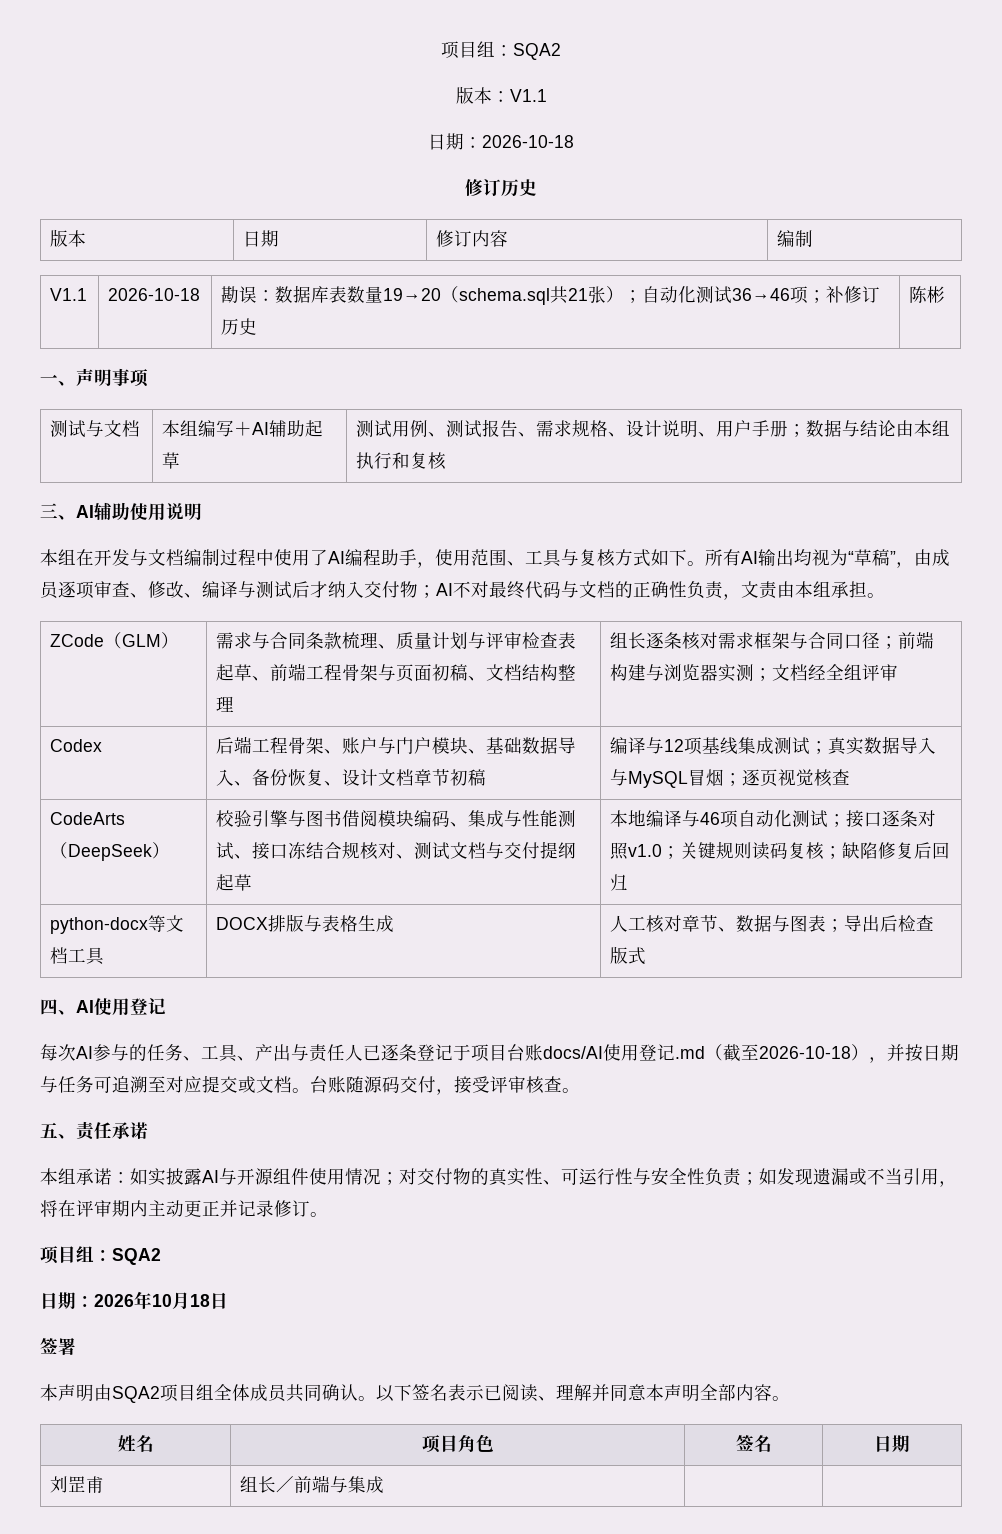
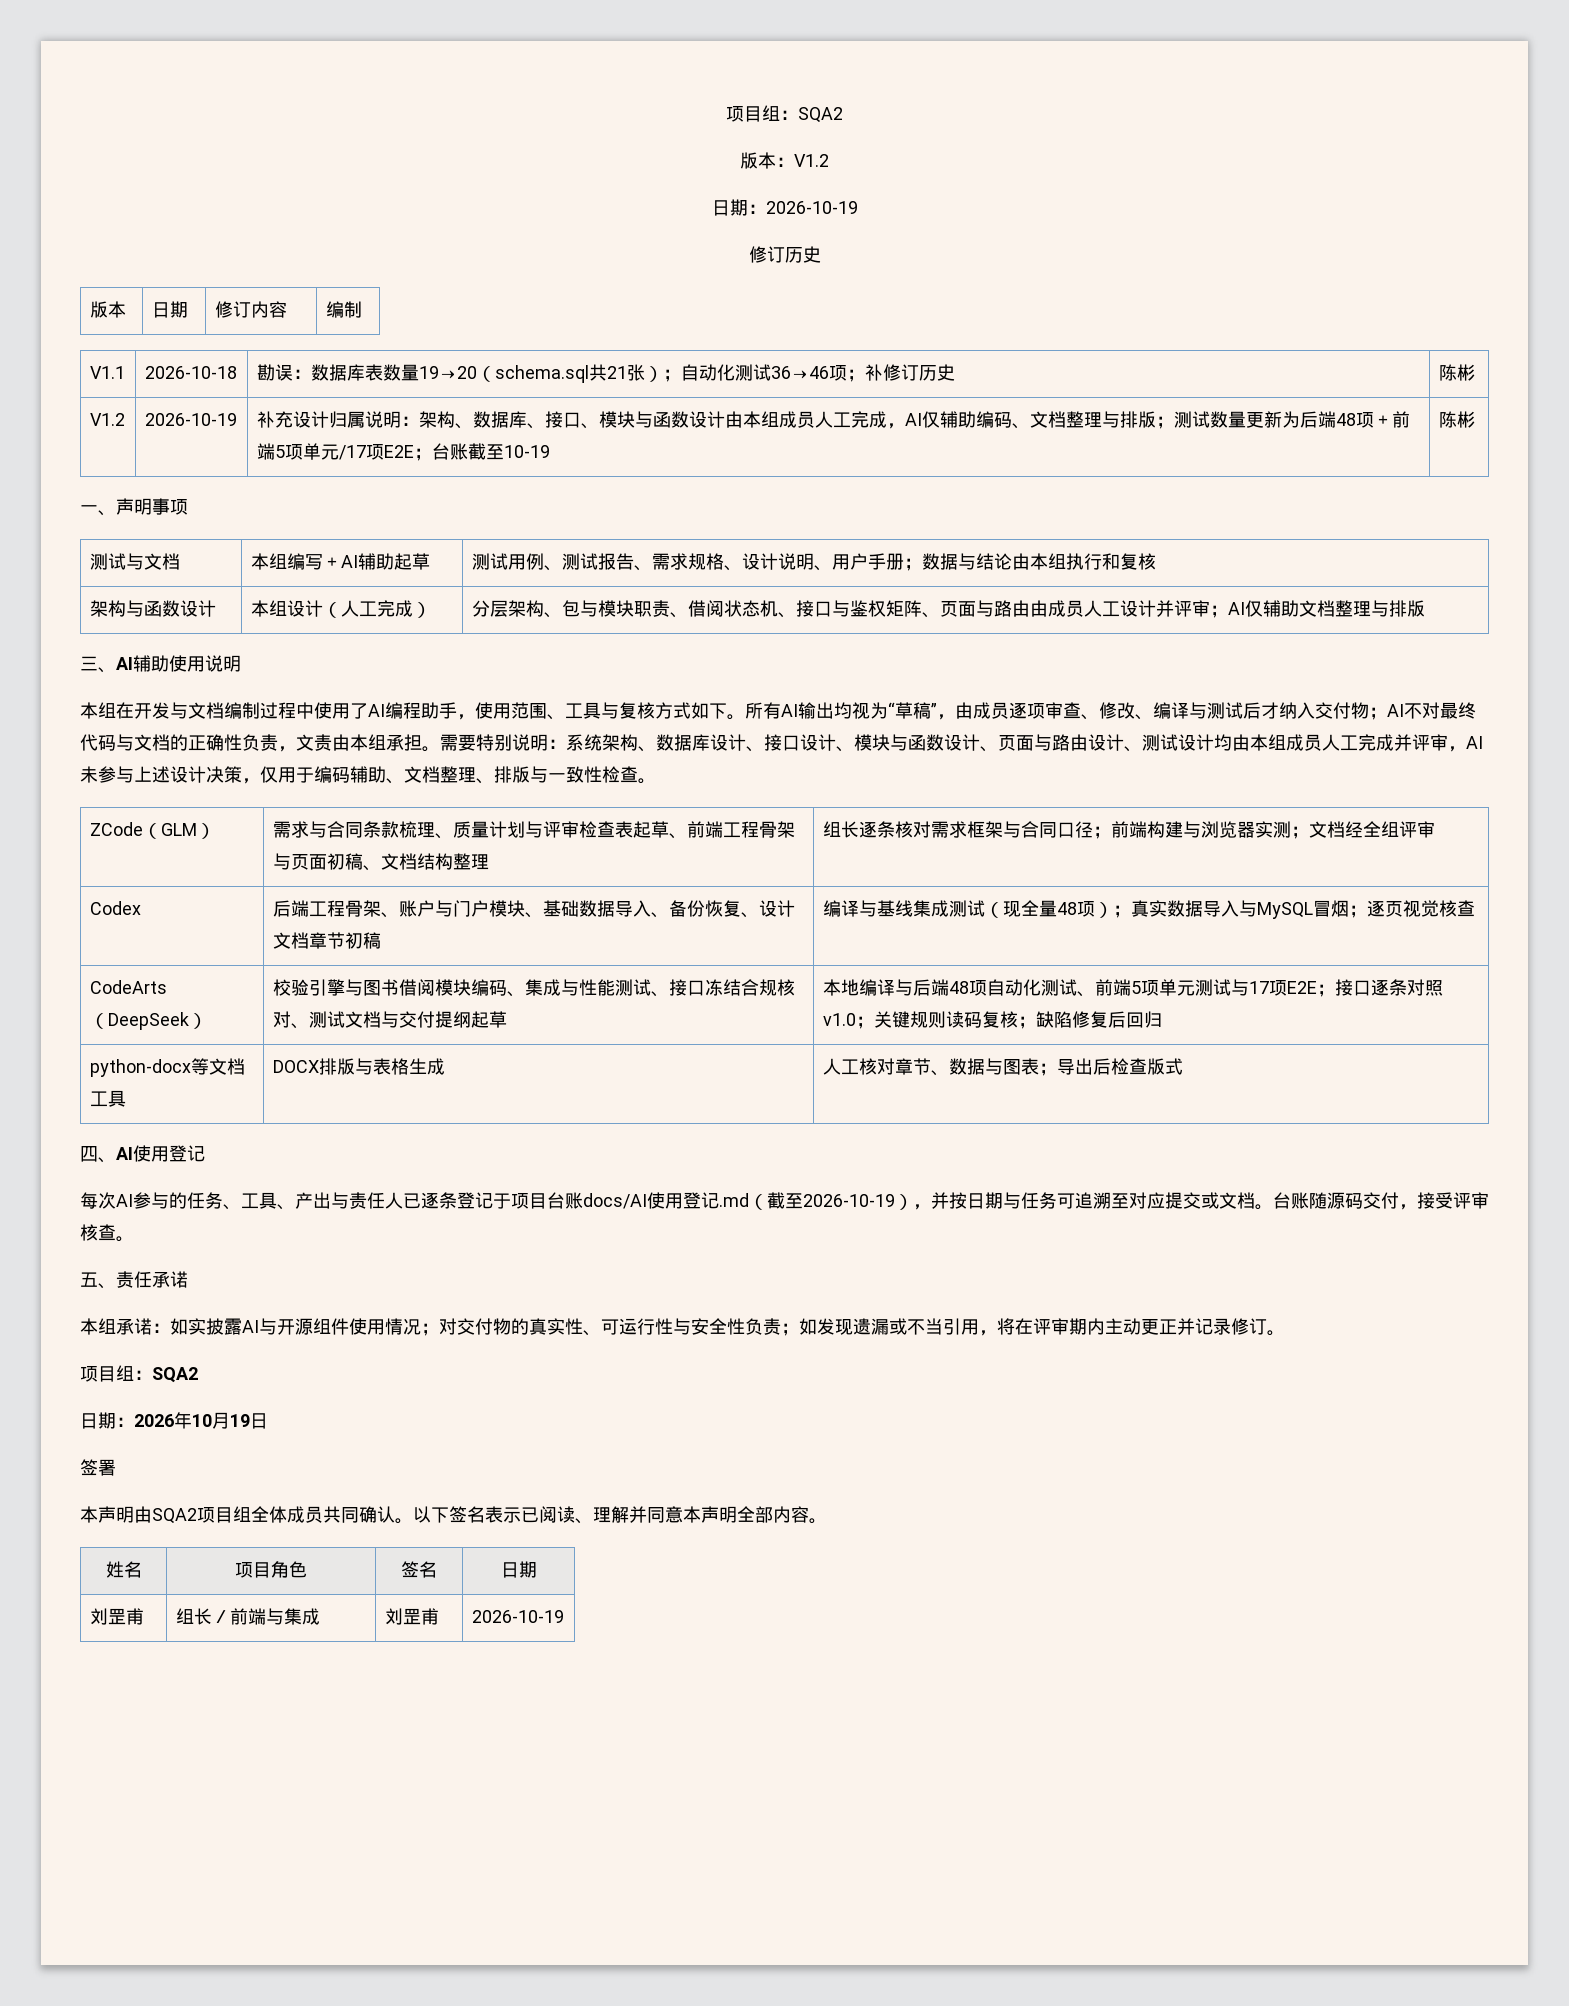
[509,89,547,102] [428,133,574,150] V1.1 // 日期：2026-10-18 -> [794,154,829,167] [711,199,858,216] V1.2 // 日期：2026-10-19
(946, 294) none -> [89,413,125,426] [144,413,237,426] [256,411,1410,429] [256,443,550,461] [1438,411,1475,428] // V1.2 | 2026-10-19 | 补充设计归属说明：架构、数据库、接口、模块与函数设计由本组成员人工完成，AI仅辅助编码、文档整理与排版；测试数量更新为后端48项＋前端5项单元/17项E2E；台账截至10-19 | 陈彬
(447, 461) none -> [89,600,216,617] [250,600,431,618] [471,600,1425,618] // 架构与函数设计 | 本组设计（人工完成） | 分层架构、包与模块职责、借阅状态机、接口与鉴权矩阵、页面与路由由成员人工设计并评审；AI仅辅助文档整理与排版
(885, 595) none -> [440,734,1483,752] [80,766,656,784] 需要特别说明：系统架构、数据库设计、接口设计、模块与函数设计、页面与路由设计、测试设计均由本组成员人工完成并评审，AI未参与上述设计决策，仅用于编码辅助、文档整理、排版与一致性检查。
[664,737,703,755] 12项 -> (877, 908) none
(811, 746) none -> [984,900,1113,918] （现全量48项）
[700,812,721,825] 46 -> [912,979,969,996] 后端48
(829, 819) none -> [1076,979,1317,997] 、前端5项单元测试与17项E2E
[759,1046,851,1059] 2026-10-18 -> [803,1194,895,1207] 2026-10-19
[190,1294,210,1307] 18 -> [230,1414,250,1427] 19
(385, 1484) | -> [384,1608,439,1625] [471,1610,564,1623] 刘罡甫 | 2026-10-19

